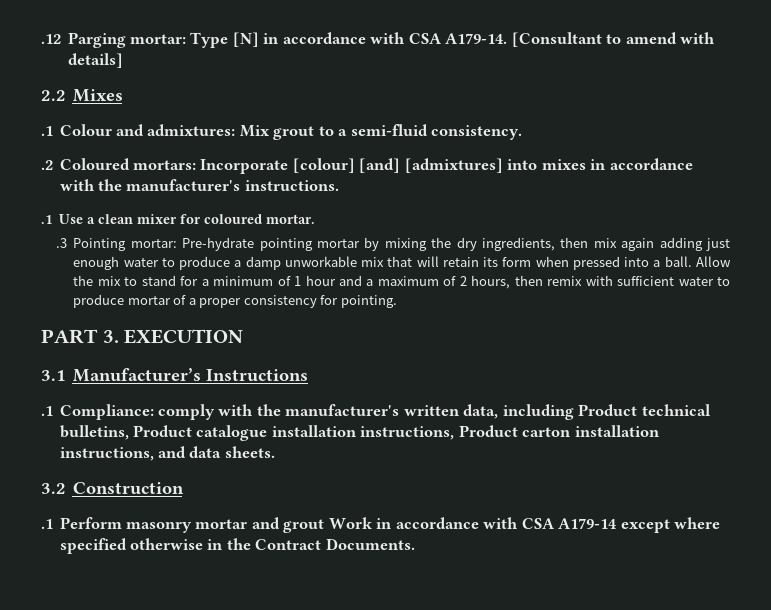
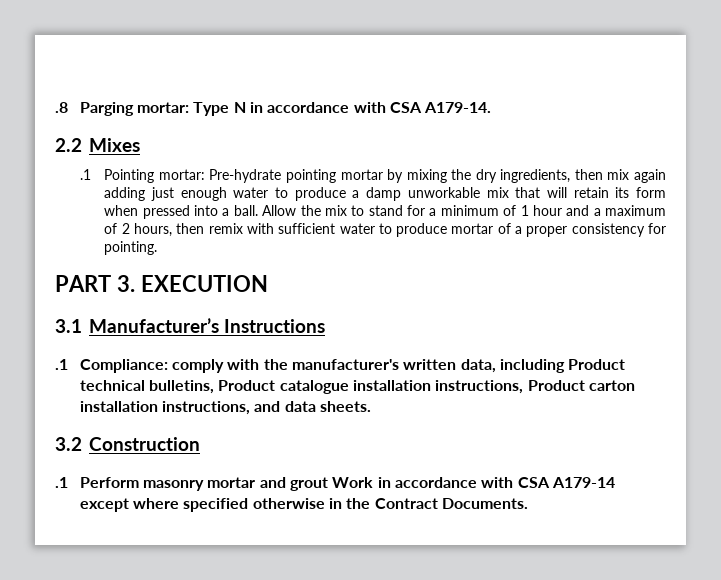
[41,34,61,44] .12 -> [55,102,68,113] .8
[232,32,259,47] [N] -> [233,102,246,113] N
[511,32,715,47] [67,53,123,68] [41,89,123,102] [41,124,523,140] [41,158,693,174] [59,179,339,191] [41,214,315,224] [55,238,67,248] [Consultant to amend with details] // 2.2 Mixes // .1 Colour and admixtures: Mix grout to a semi-fluid consistency. // .2 Coloured mortars: Incorporate [colour] [and] [admixtures] into mixes in accordance with the manufacturer's instructions. // .1 Use a clean mixer for coloured mortar. // .3 -> [55,138,140,152] [79,169,91,180] // 2.2 Mixes // .1

